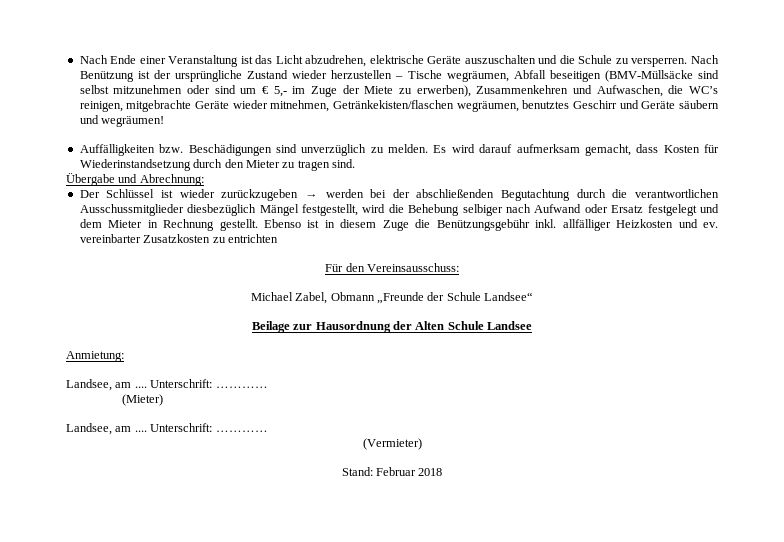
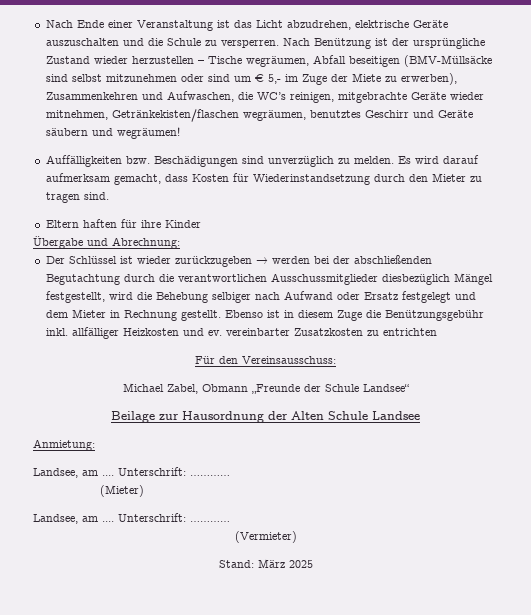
(355, 163) none -> [45,219,201,228] // Eltern haften für ihre Kinder
[376,467,443,476] Februar 2018 -> [257,559,313,568] März 2025

